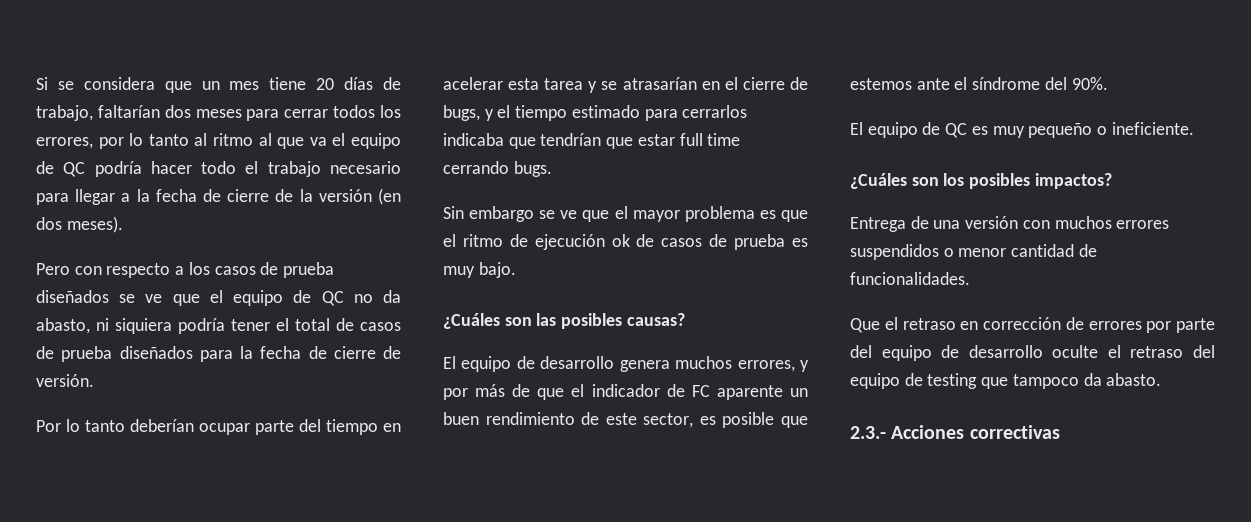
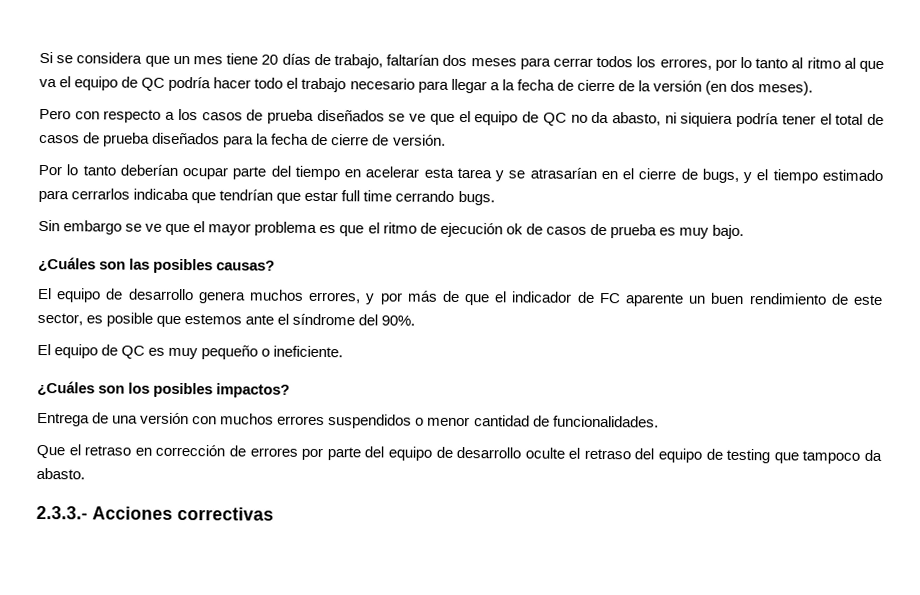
[850,426,886,439] 2.3.- -> [36,505,88,520] 2.3.3.-

